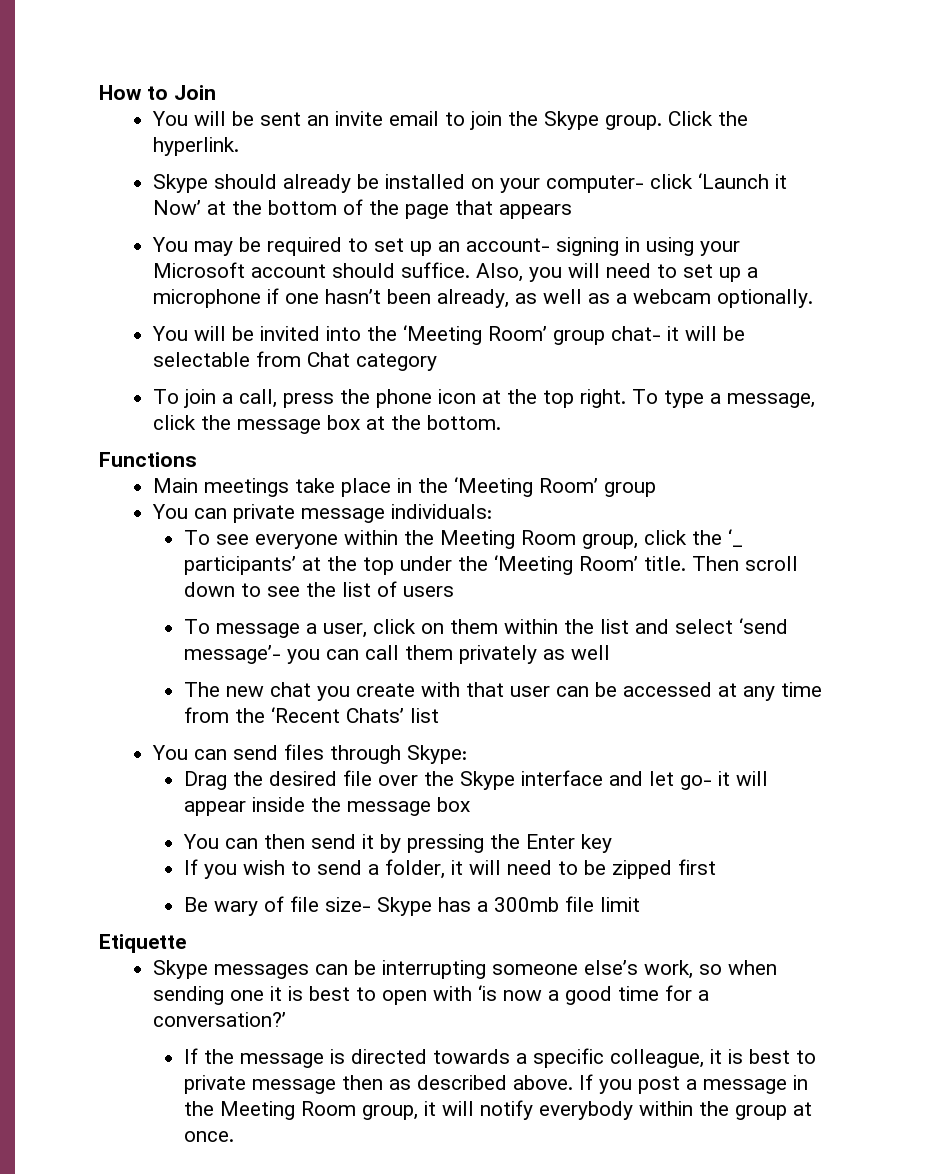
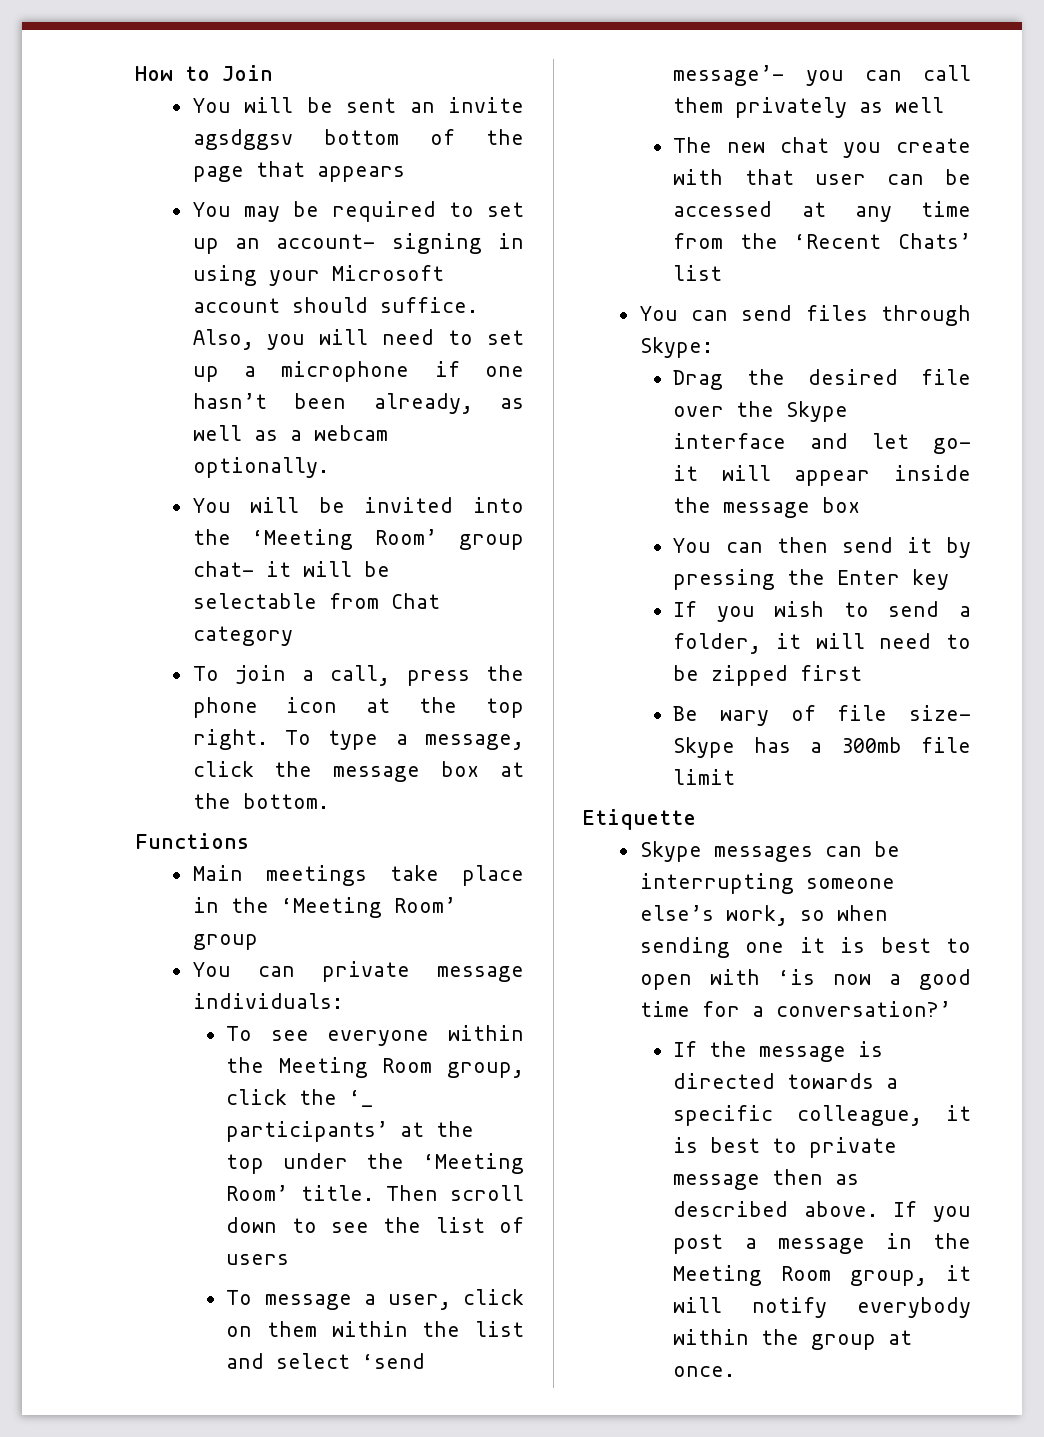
[389,111,749,130] [153,137,240,156] [153,173,788,193] [153,200,263,215] email to join the Skype group. Click the hyperlink. // Skype should already be installed on your computer- click ‘Launch it Now’ at the -> [192,129,293,150] agsdggsv

